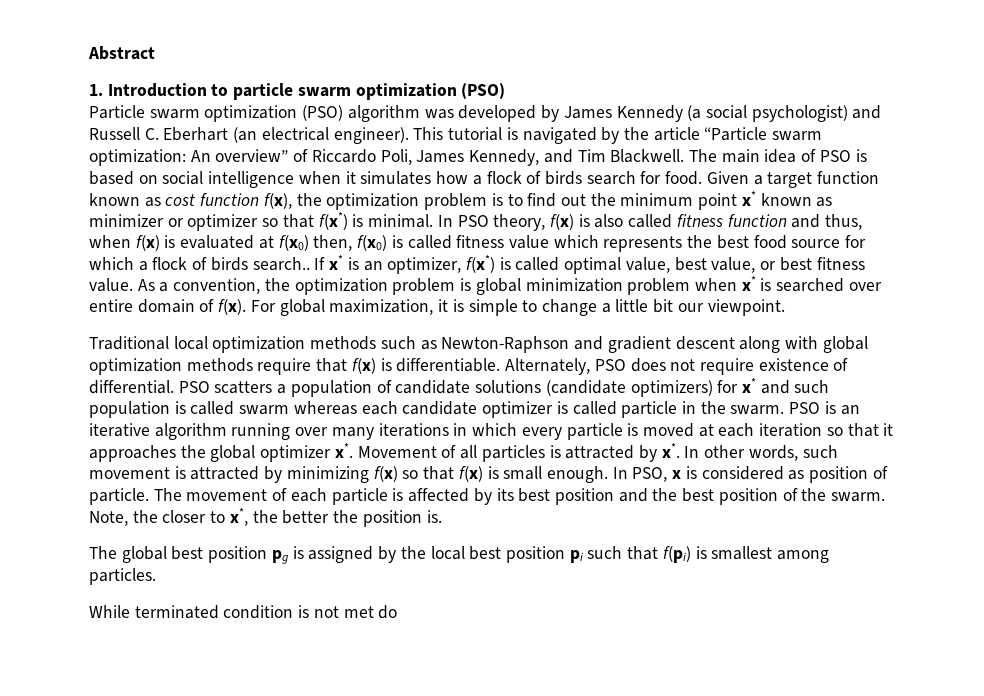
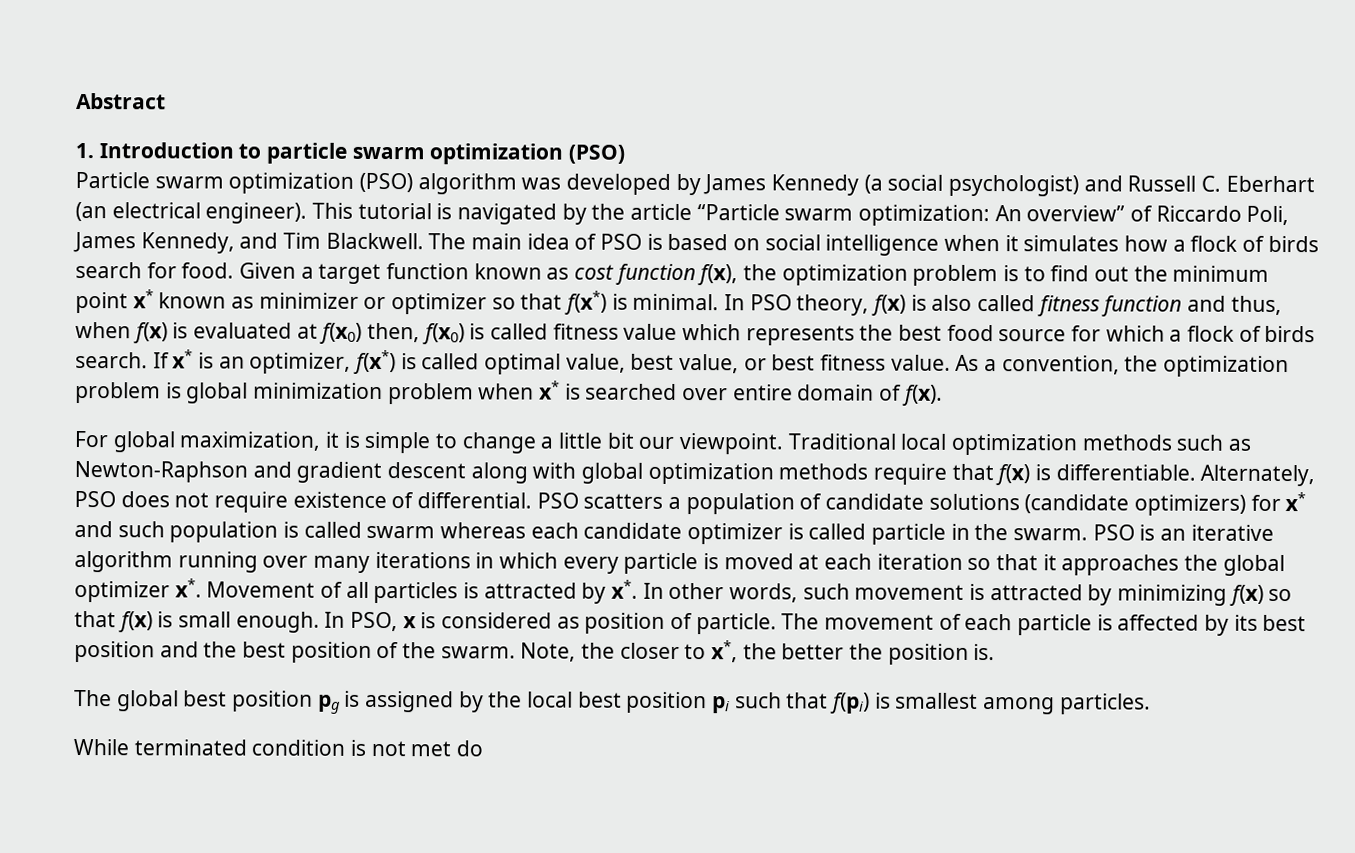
[252,257,310,271] search.. -> [75,352,148,369] search.
(247, 307) none -> (943, 395) //
(785, 307) // -> (784, 444) none

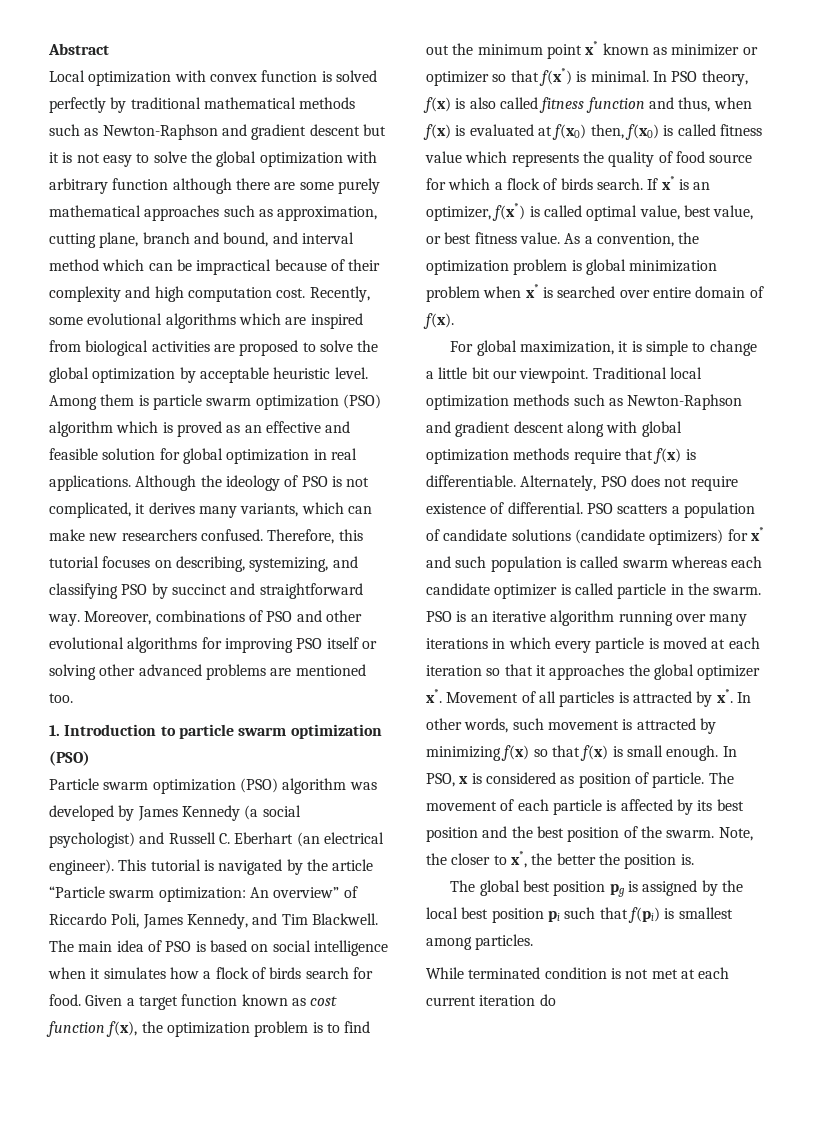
(166, 101) none -> [49,70,377,86] [49,97,356,113] [49,124,386,140] [49,151,377,167] [49,178,380,194] [49,205,378,221] [49,232,354,248] [49,259,381,275] [49,286,370,302] [49,313,363,329] [49,340,379,356] [49,367,368,383] [49,394,381,410] [49,421,351,437] [49,448,357,464] [49,475,370,491] [49,502,372,518] [49,529,363,544] [49,556,358,572] [49,583,363,599] [48,610,362,626] [49,637,377,653] [49,664,366,680] [49,693,73,703] // Local optimization with convex function is solved perfectly by traditional mathematical methods such as Newton-Raphson and gradient descent but it is not easy to solve the global optimization with arbitrary function although there are some purely mathematical approaches such as approximation, cutting plane, branch and bound, and interval method which can be impractical because of their complexity and high computation cost. Recently, some evolutional algorithms which are inspired from biological activities are proposed to solve the global optimization by acceptable heuristic level. Among them is particle swarm optimization (PSO) algorithm which is proved as an effective and feasible solution for global optimization in real applications. Although the ideology of PSO is not complicated, it derives many variants, which can make new researchers confused. Therefore, this tutorial focuses on describing, systemizing, and classifying PSO by succinct and straightforward way. Moreover, combinations of PSO and other evolutional algorithms for improving PSO itself or solving other advanced problems are mentioned too.
[898,324,943,341] best -> [608,151,673,167] quality of
(452, 749) none -> [680,967,730,979] [426,995,536,1006] at each current iteration

